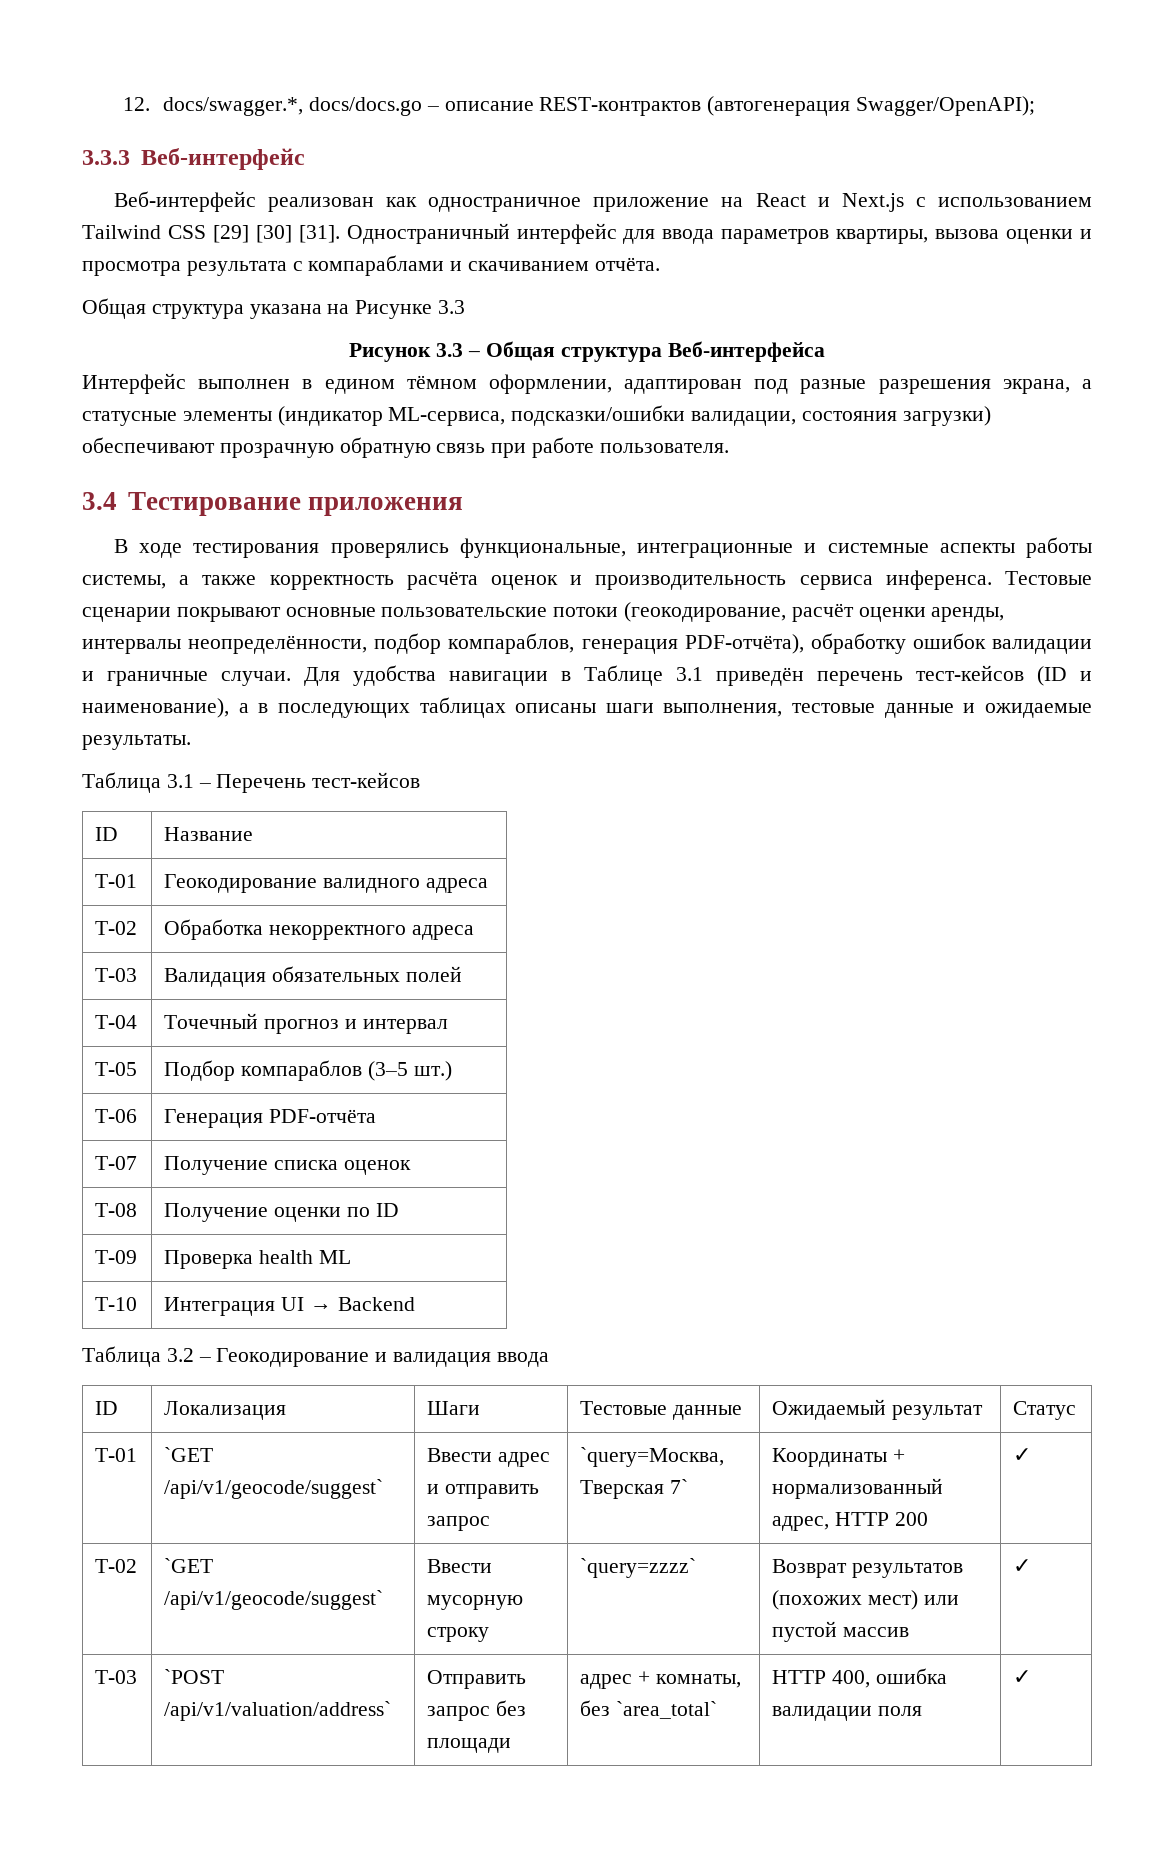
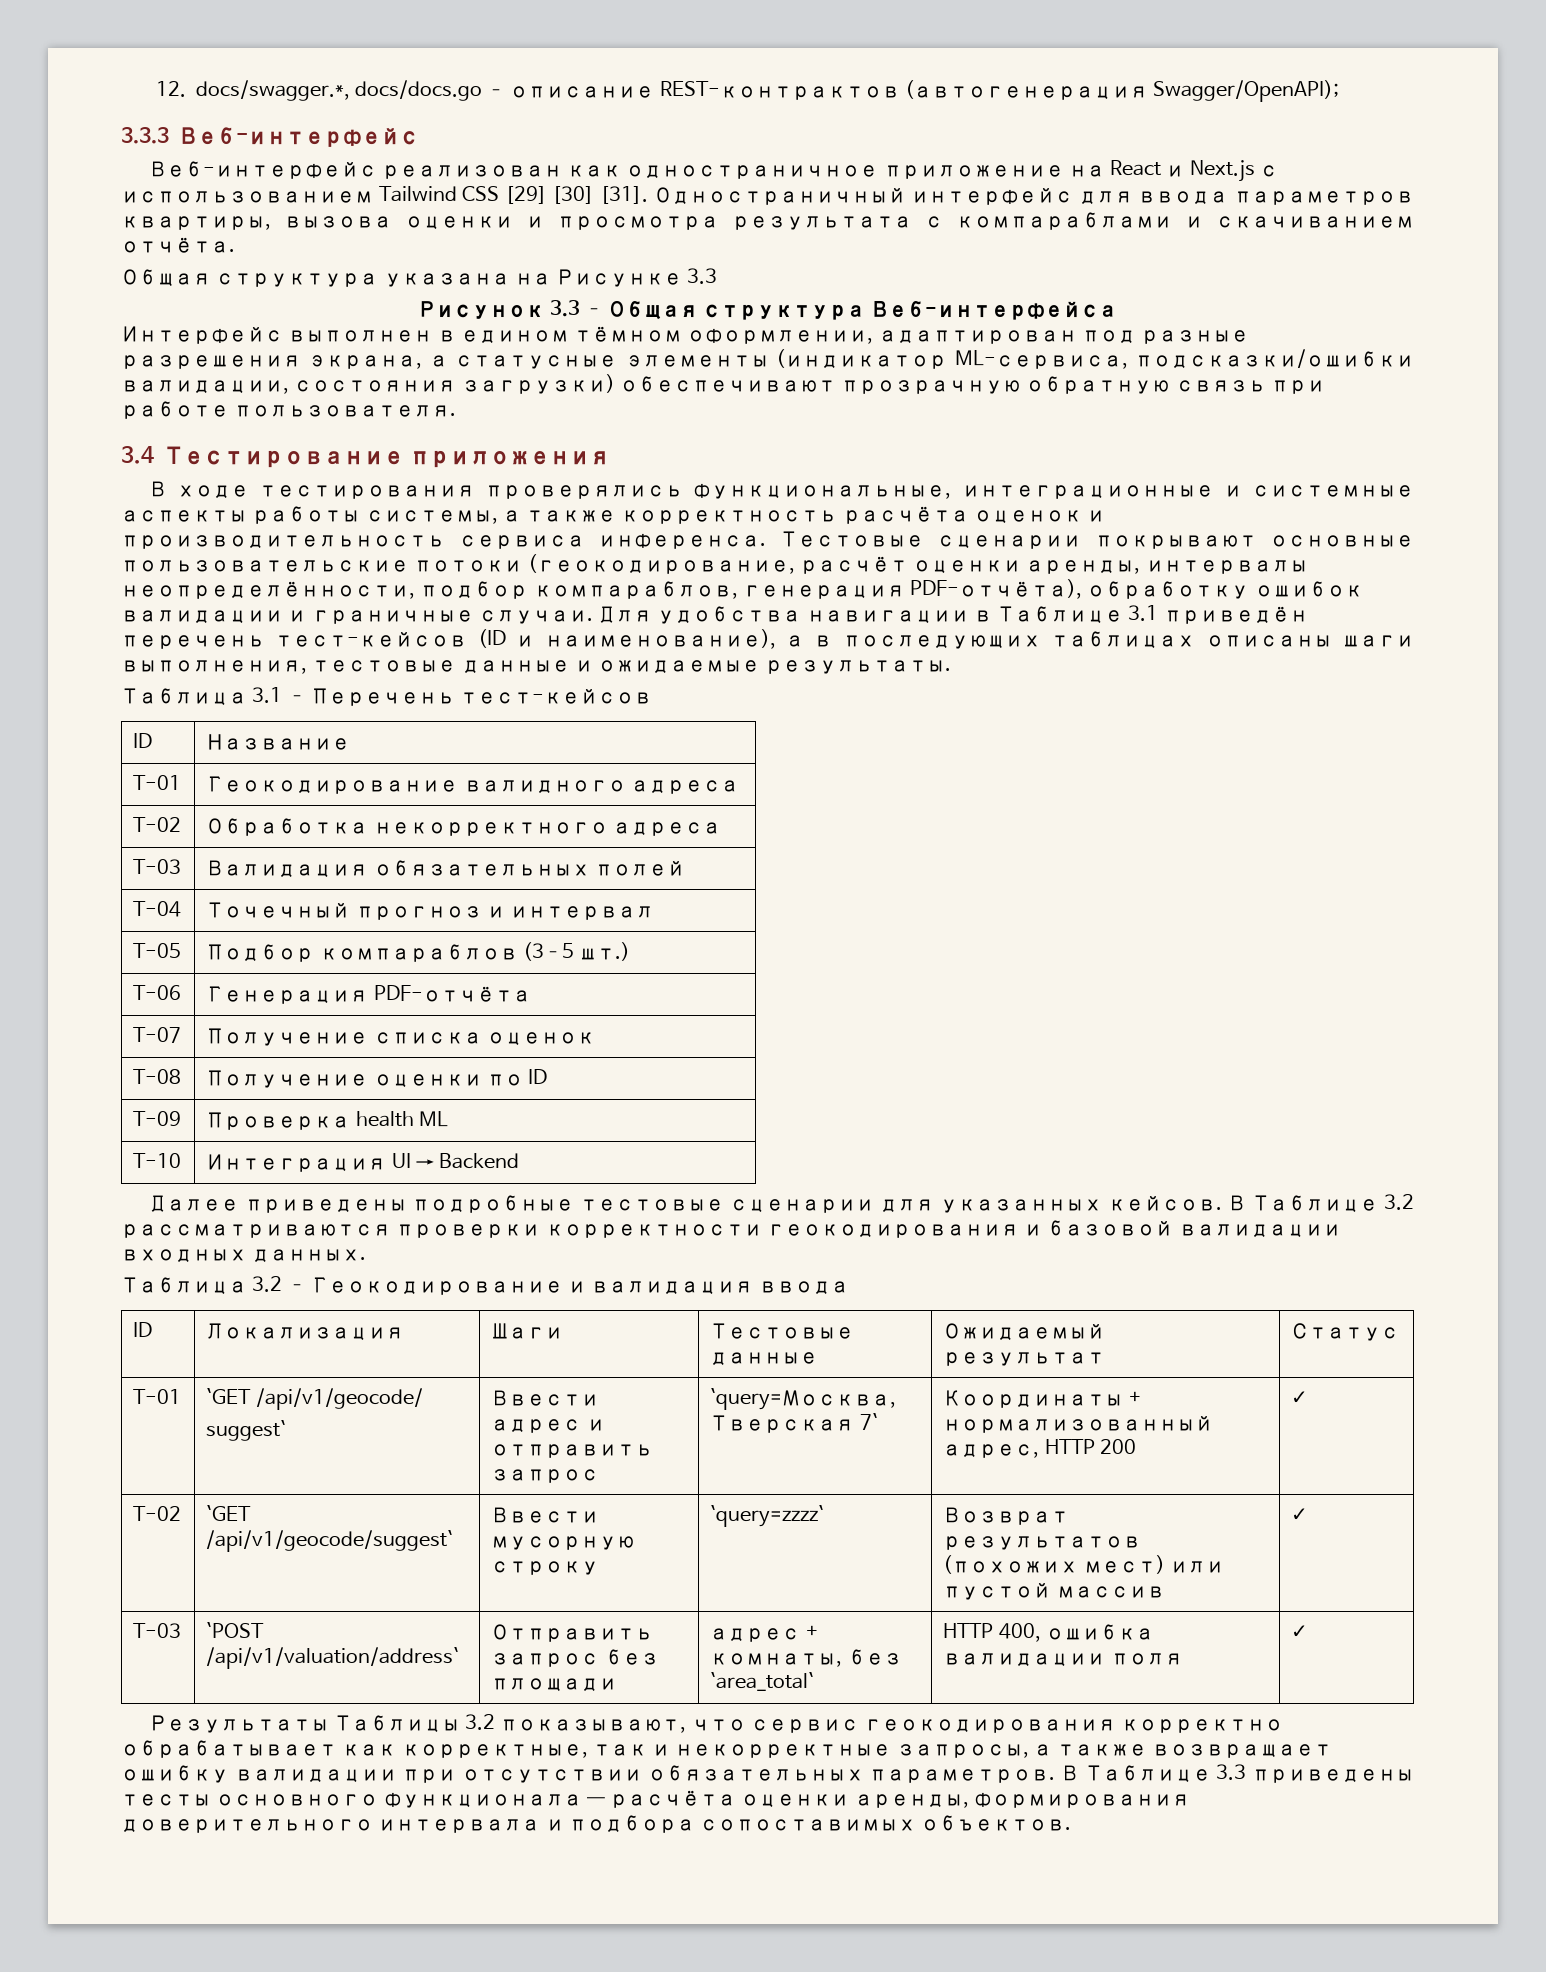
(415, 1304) none -> [148,1194,1415,1213] [121,1220,1341,1238] [121,1249,367,1263] // Далее приведены подробные тестовые сценарии для указанных кейсов. В Таблице 3.2 рассматриваются проверки корректности геокодирования и базовой валидации входных данных.
[164,1479,384,1499] /api/v1/geocode/suggest` -> [255,1388,423,1410] [206,1420,287,1441] /api/v1/geocode/ // suggest`
(1032, 1677) none -> [148,1714,1284,1733] [121,1740,1333,1758] [121,1764,1414,1783] [121,1790,1190,1808] [121,1815,1072,1833] // Результаты Таблицы 3.2 показывают, что сервис геокодирования корректно обрабатывает как корректные, так и некорректные запросы, а также возвращает ошибку валидации при отсутствии обязательных параметров. В Таблице 3.3 приведены тесты основного функционала — расчёта оценки аренды, формирования доверительного интервала и подбора сопоставимых объектов.

